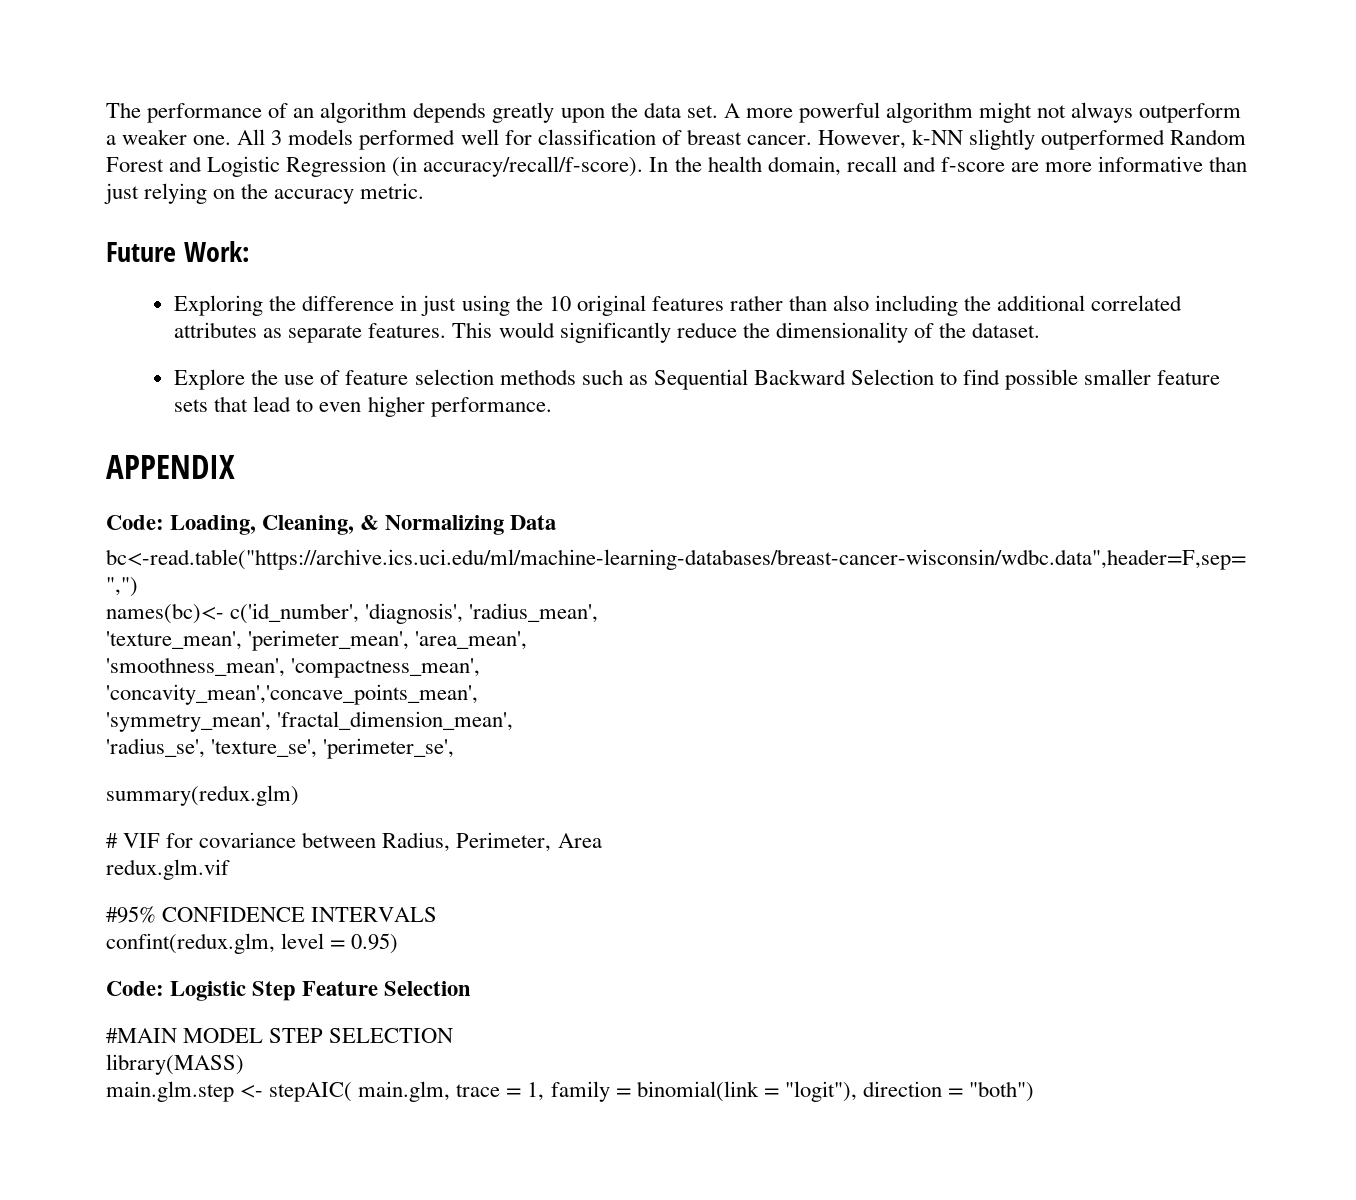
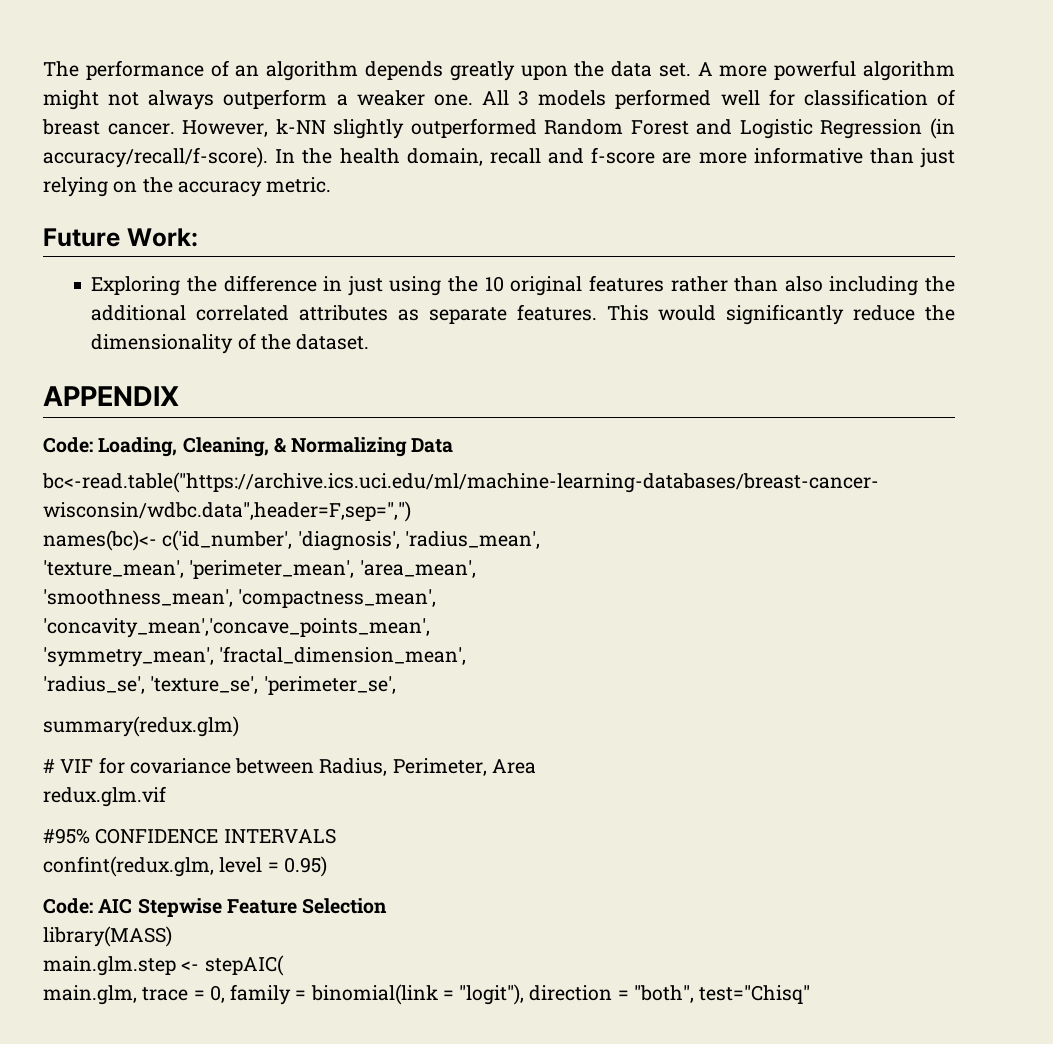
[174,369,1221,390] [174,396,552,417] // Explore the use of feature selection methods such as Sequential Backward Selection to find possible smaller feature sets that lead to even higher performance. -> (370, 342) none
[170,981,297,1001] Logistic Step -> [98,898,222,917] AIC Stepwise
[106,1028,454,1043] // #MAIN MODEL STEP SELECTION -> (388, 906) none
(353, 1092) none -> (284, 965) //
[527,1082,545,1101] 1, -> [209,985,225,1003] 0,
[969,1081,1035,1102] "both") -> [633,985,811,1004] "both", test="Chisq"

